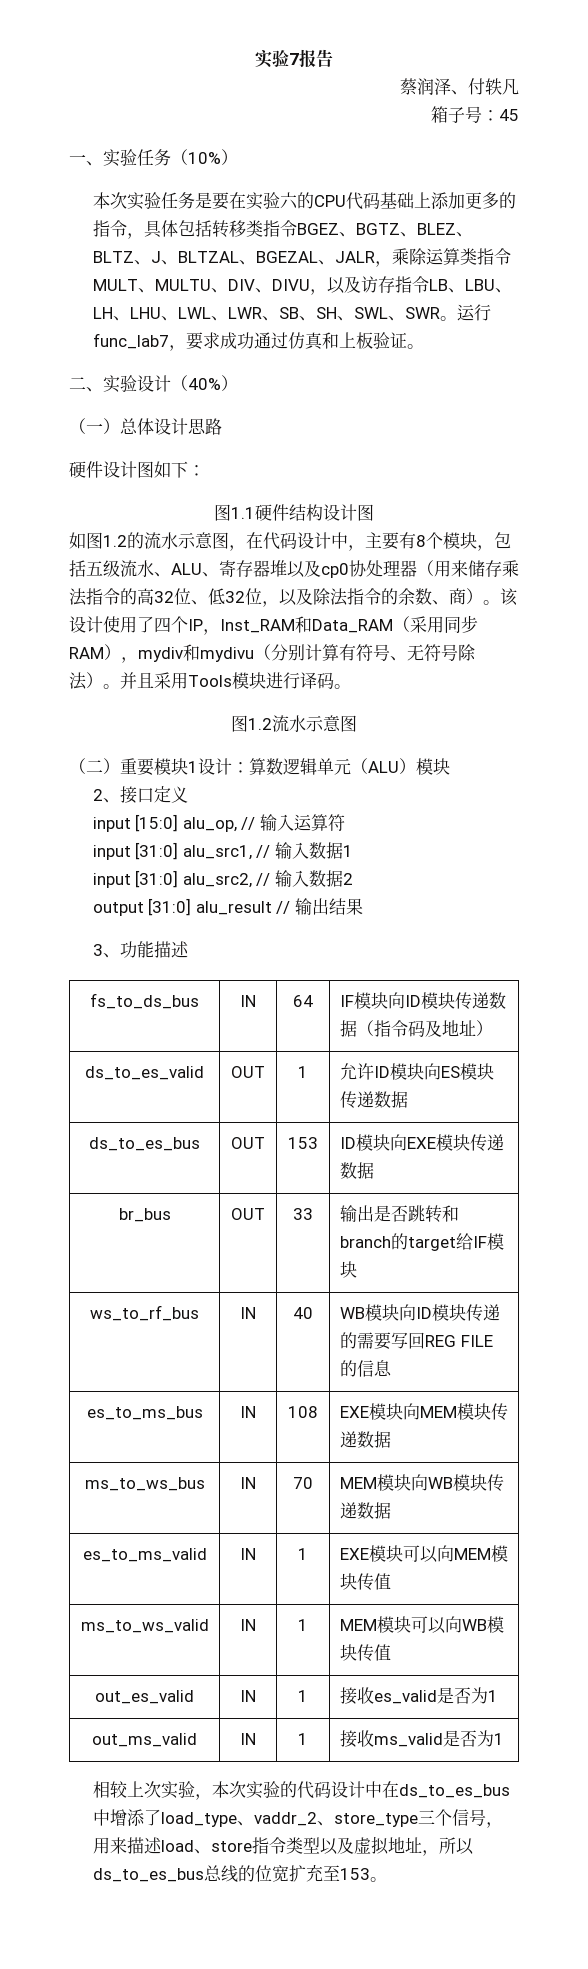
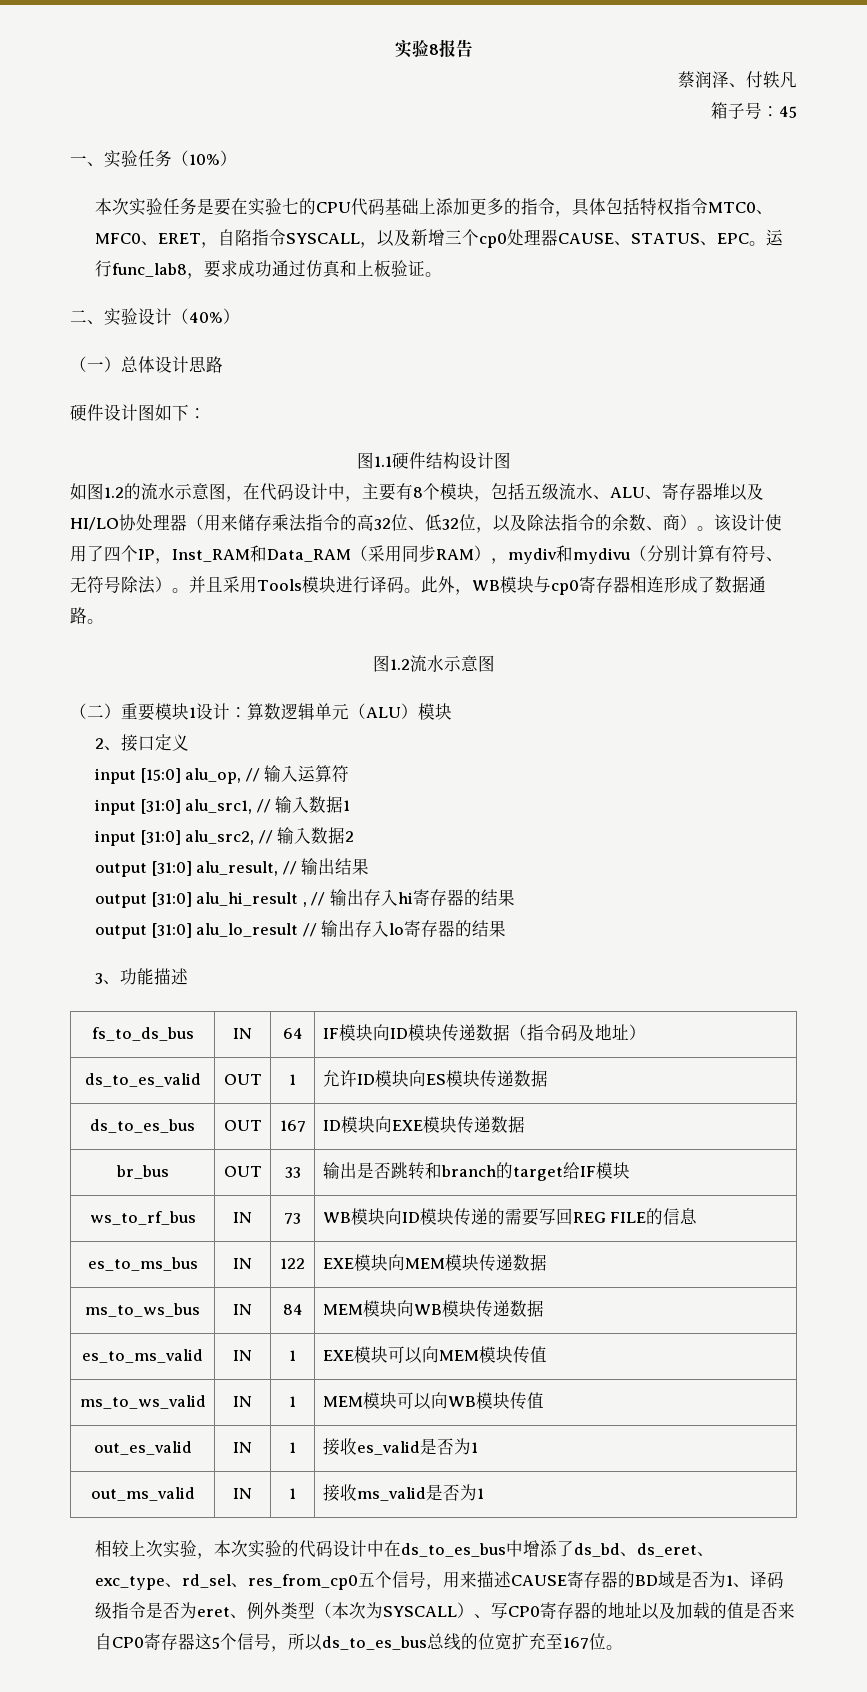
[255,50,299,68] 实验7 -> [394,40,439,58] 实验8
[279,192,298,209] 六 -> [282,198,300,214] 七
[211,220,473,238] [92,248,511,267] [92,276,512,295] [92,304,491,321] [92,333,169,349] 转移类指令BGEZ、BGTZ、BLEZ、BLTZ、J、BLTZAL、BGEZAL、JALR，乘除运算类指令MULT、MULTU、DIV、DIVU，以及访存指令LB、LBU、LH、LHU、LWL、LWR、SB、SH、SWL、SWR。运行func_lab7 -> [640,198,774,216] [95,229,784,248] [95,260,188,277] 特权指令MTC0、MFC0、ERET，自陷指令SYSCALL，以及新增三个cp0处理器CAUSE、STATUS、EPC。运行func_lab8
[321,563,349,578] cp0 -> [70,517,119,531] HI/LO
(351, 686) none -> [420,576,766,595] [70,607,104,624] 此外，WB模块与cp0寄存器相连形成了数据通路。
[195,901,272,915] alu_result -> [196,861,279,876] alu_result,
(363, 906) none -> [95,889,515,908] [95,920,507,939] // output [31:0] alu_hi_result , // 输出存入hi寄存器的结果 // output [31:0] alu_lo_result // 输出存入lo寄存器的结果
[288,1137,318,1149] 153 -> [279,1120,306,1132] 167
[293,1307,313,1319] 40 -> [284,1213,301,1224] 73
[288,1406,318,1418] 108 -> [280,1258,305,1269] 122
[293,1477,313,1489] 70 -> [282,1304,303,1315] 84
[160,1809,503,1828] [92,1836,422,1855] load_type、vaddr_2、store_type三个信号，用来描述load、store指令类型以及虚拟地址 -> [574,1543,715,1557] [95,1571,785,1590] [95,1602,796,1620] [95,1633,272,1650] ds_bd、ds_eret、exc_type、rd_sel、res_from_cp0五个信号，用来描述CAUSE寄存器的BD域是否为1、译码级指令是否为eret、例外类型（本次为SYSCALL）、写CP0寄存器的地址以及加载的值是否来自CP0寄存器这5个信号
[339,1868,370,1880] 153 -> [563,1633,607,1650] 167位

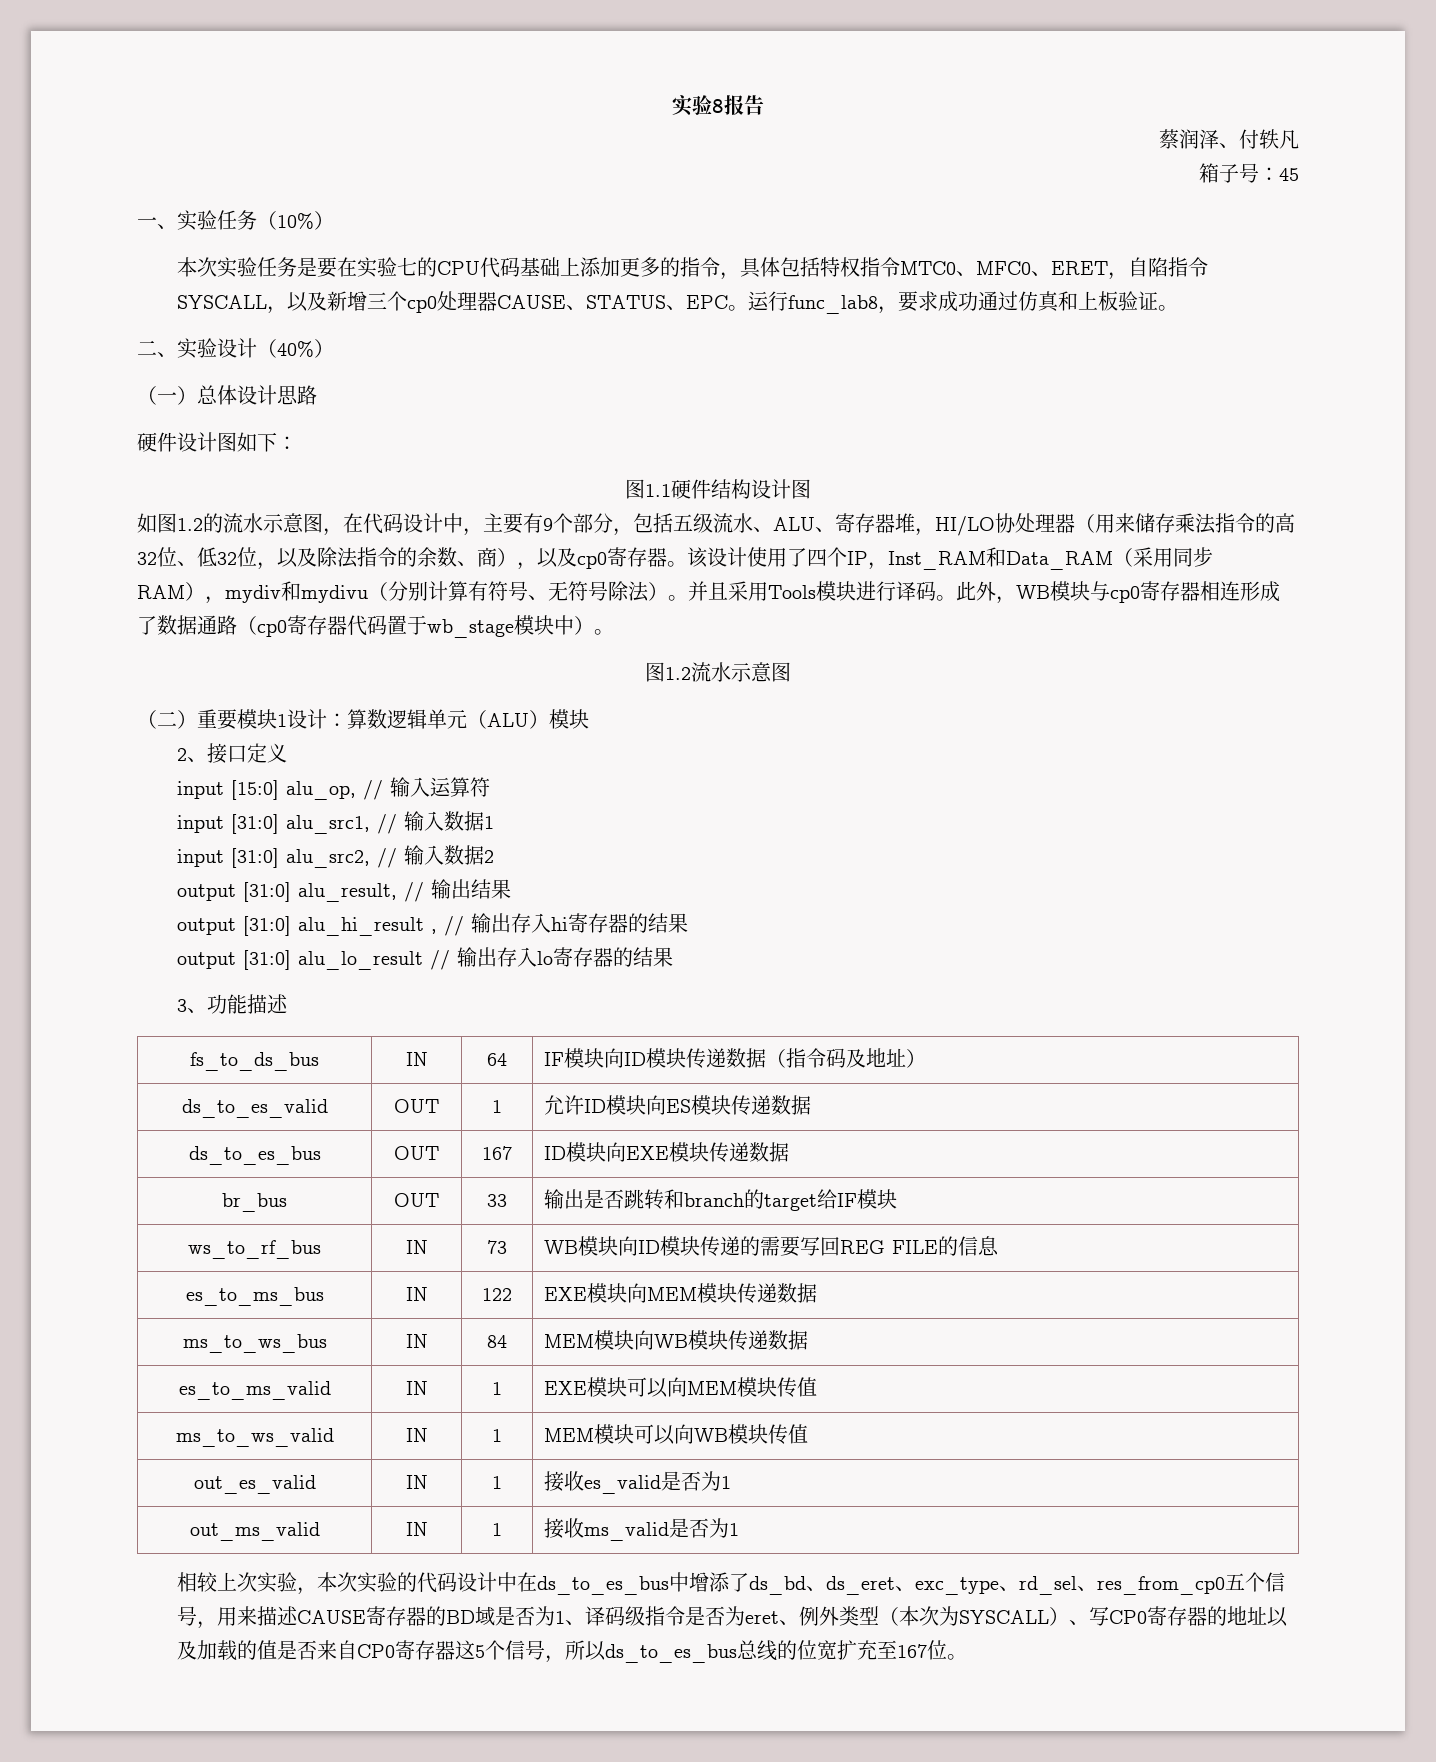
[413,483,474,500] 8个模块 -> [543,513,613,533] 9个部分
[730,483,764,501] 以及 -> [915,528,935,536] ，
(697, 522) none -> [517,547,667,570] ，以及cp0寄存器
(87, 615) none -> [237,615,594,638] （cp0寄存器代码置于wb_stage模块中）

